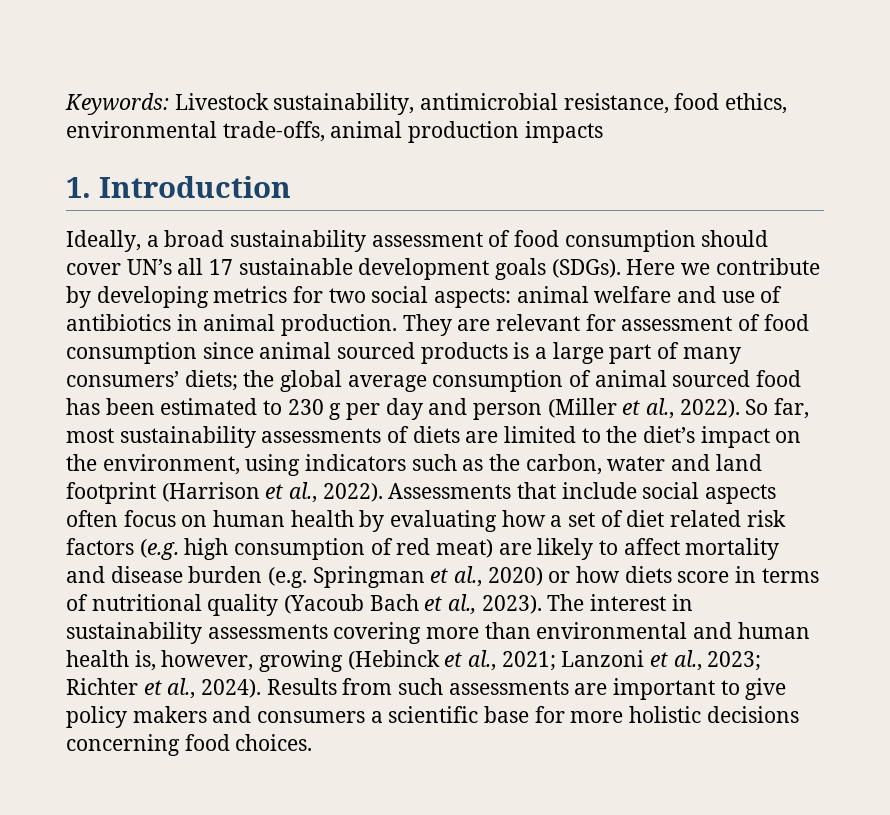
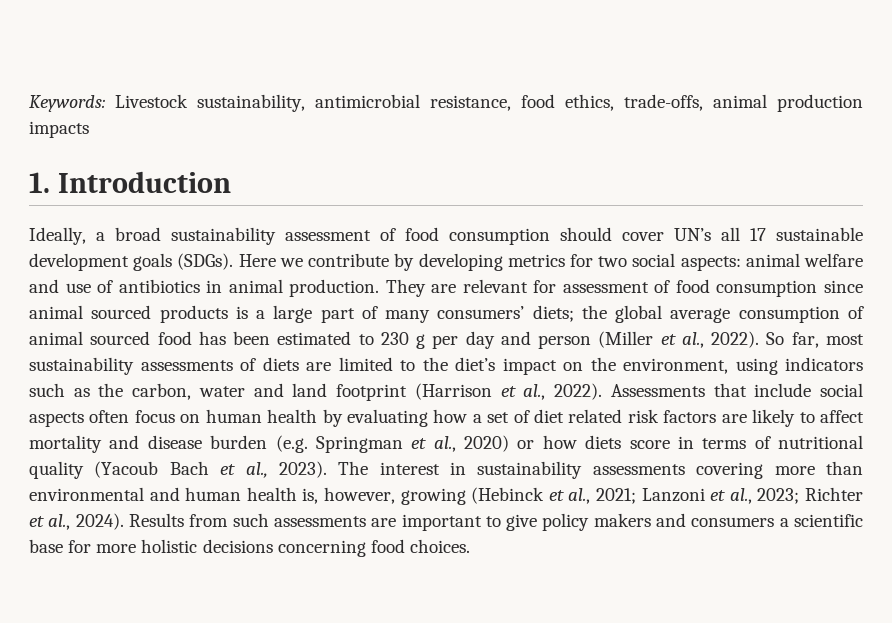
[66,121,217,138] environmental -> (614, 102) none
[139,538,494,560] (e.g. high consumption of red meat) -> (717, 416) none

